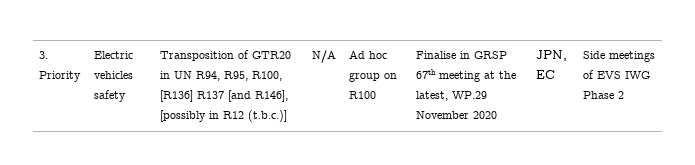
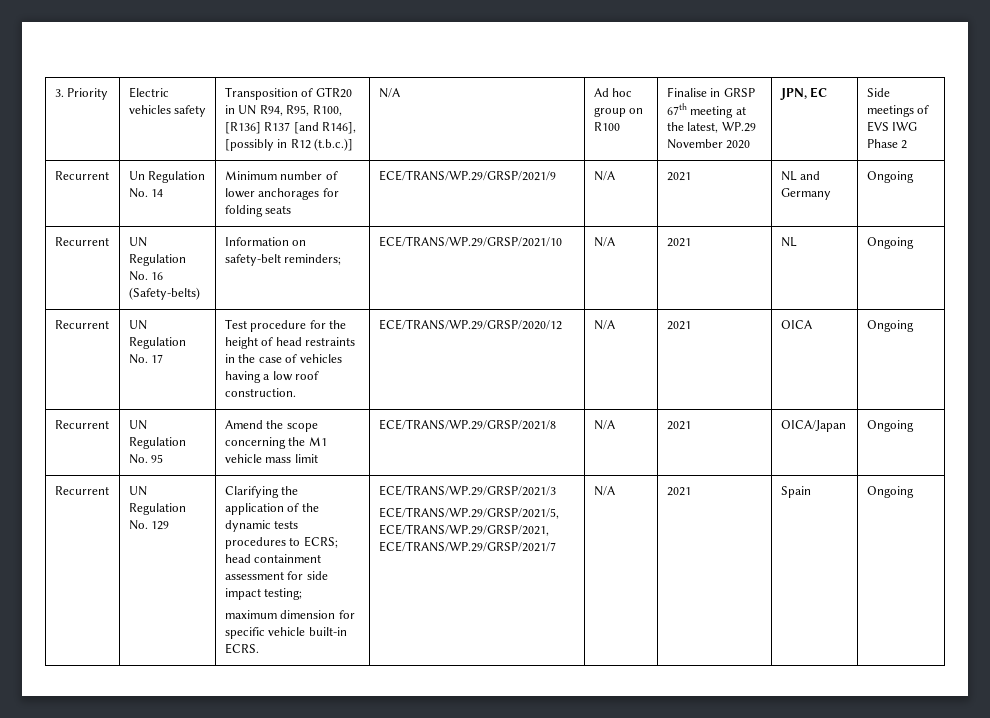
(625, 95) none -> [54,171,109,180] [128,171,206,183] [128,188,164,198] [224,171,338,180] [224,188,339,200] [224,205,292,217] [378,170,556,181] [593,171,615,181] [666,172,691,181] [780,171,821,181] [780,188,831,200] [866,171,914,183] [54,237,109,246] [128,237,147,247] [128,254,186,266] [128,271,164,281] [128,287,200,300] [224,237,307,246] [224,254,342,266] [378,236,562,247] [593,237,615,247] [666,238,691,247] [780,237,797,247] [866,237,914,249] [54,320,109,329] [128,320,147,330] [128,337,186,349] [128,354,164,364] [224,319,347,332] [224,337,356,349] [224,354,342,363] [224,371,320,383] [224,388,296,397] [378,319,562,330] [593,320,615,330] [666,321,691,330] [780,320,812,329] [866,320,914,332] [54,420,109,429] [128,420,147,430] [128,437,186,449] [128,454,164,464] [224,420,318,432] [224,437,327,449] [224,454,318,463] [378,419,556,430] [593,420,615,430] [666,421,691,430] [780,420,846,432] [866,420,914,432] [54,486,109,495] [128,486,147,496] [128,503,186,515] [128,520,170,530] [224,486,299,498] [224,503,319,515] [224,520,299,532] [224,536,338,549] [224,554,322,563] [224,571,328,580] [224,588,303,600] [224,610,355,619] [224,627,347,639] [224,643,259,654] [378,485,556,496] [378,507,559,519] [378,524,549,536] [378,541,556,552] [593,486,615,496] [666,487,691,496] [780,486,811,498] [866,486,914,498] // Recurrent | Un Regulation No. 14 | Minimum number of lower anchorages for folding seats | ECE/TRANS/WP.29/GRSP/2021/9 | N/A | 2021 | NL and Germany | Ongoing // Recurrent | UN Regulation No. 16 (Safety-belts) | Information on safety-belt reminders; | ECE/TRANS/WP.29/GRSP/2021/10 | N/A | 2021 | NL | Ongoing // Recurrent | UN Regulation No. 17 | Test procedure for the height of head restraints in the case of vehicles having a low roof construction. | ECE/TRANS/WP.29/GRSP/2020/12 | N/A | 2021 | OICA | Ongoing // Recurrent | UN Regulation No. 95 | Amend the scope concerning the M1 vehicle mass limit | ECE/TRANS/WP.29/GRSP/2021/8 | N/A | 2021 | OICA/Japan | Ongoing // Recurrent | UN Regulation No. 129 | Clarifying the application of the dynamic tests procedures to ECRS; head containment assessment for side impact testing; // maximum dimension for specific vehicle built-in ECRS. | ECE/TRANS/WP.29/GRSP/2021/3 // ECE/TRANS/WP.29/GRSP/2021/5, ECE/TRANS/WP.29/GRSP/2021, ECE/TRANS/WP.29/GRSP/2021/7 | N/A | 2021 | Spain | Ongoing

